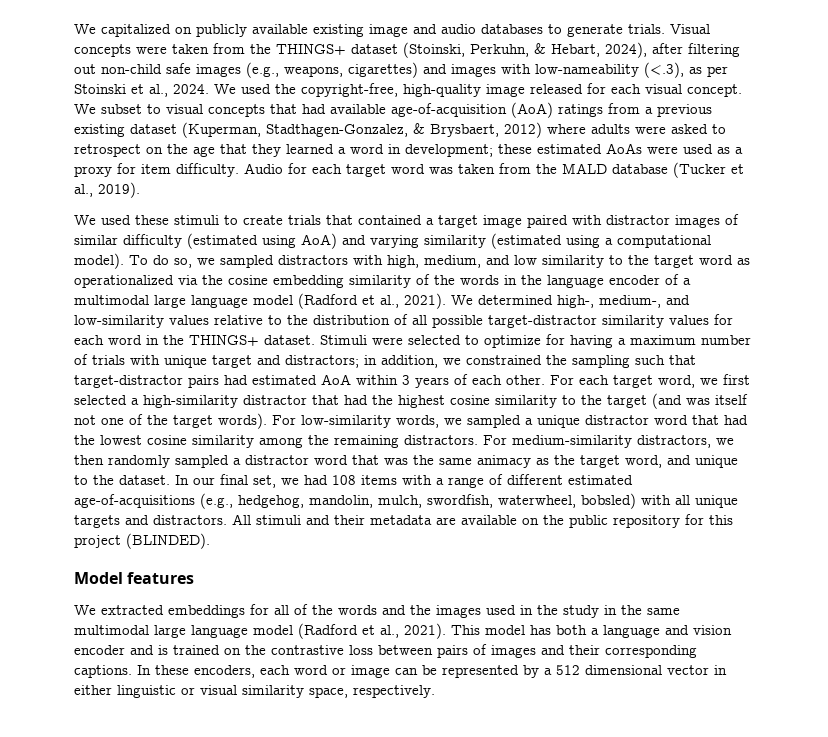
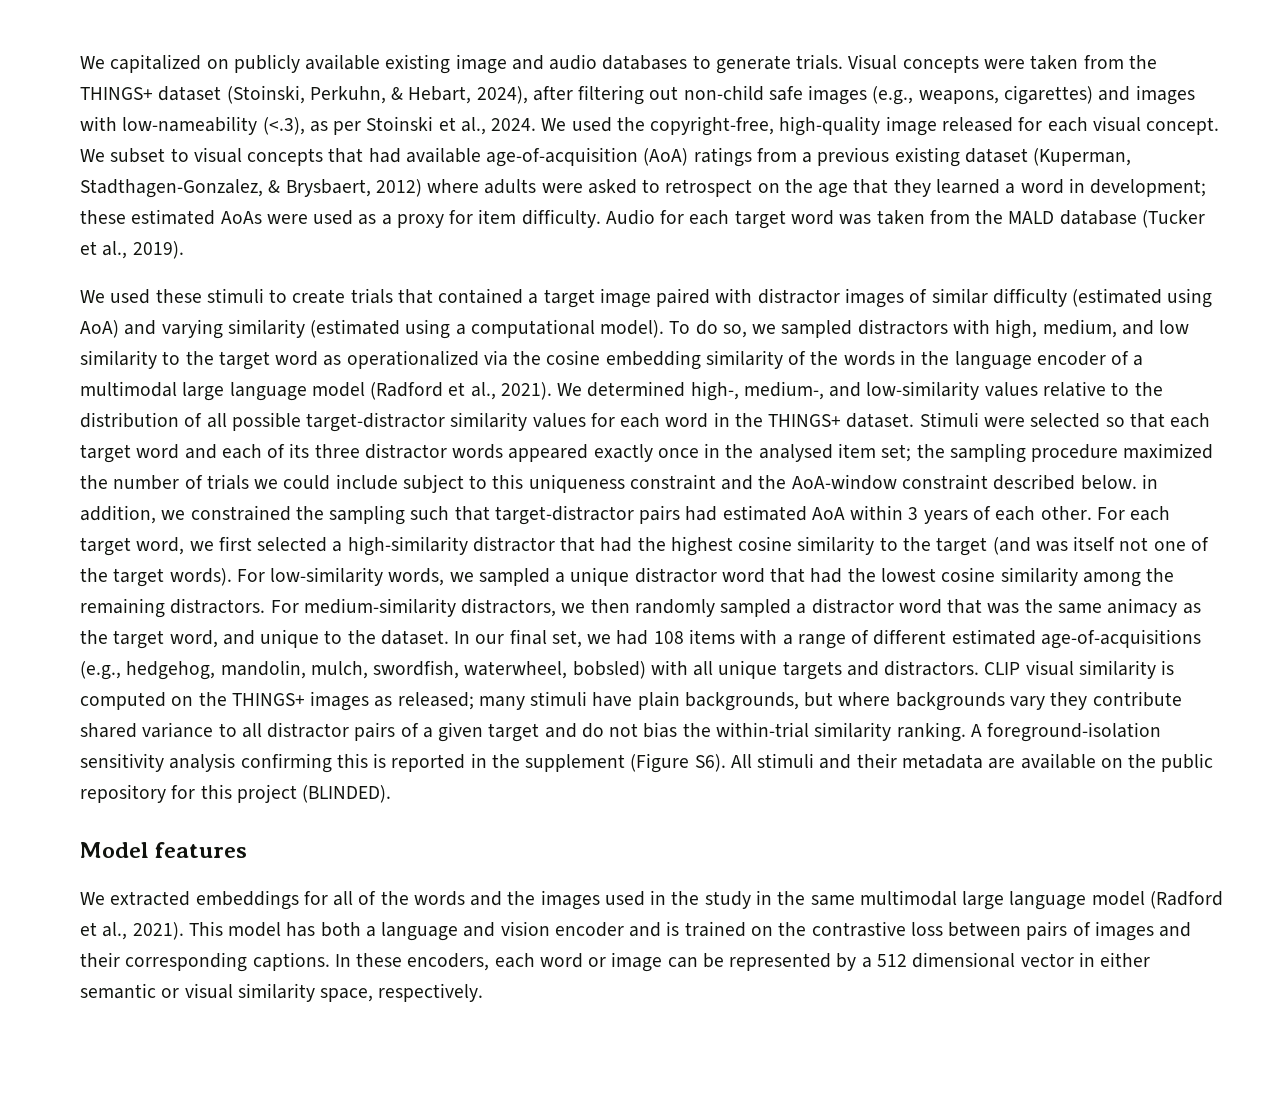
[465,334,751,348] [74,354,359,368] to optimize for having a maximum number of trials with unique target and distractors; -> [1105,413,1211,428] [80,443,1214,463] [80,474,1137,493] so that each target word and each of its three distractor words appeared exactly once in the analysed item set; the sampling procedure maximized the number of trials we could include subject to this uniqueness constraint and the AoA-window constraint described below.
(227, 520) none -> [984,660,1175,679] [80,691,1182,711] [80,722,1162,742] [80,753,726,773] CLIP visual similarity is computed on the THINGS+ images as released; many stimuli have plain backgrounds, but where backgrounds vary they contribute shared variance to all distractor pairs of a given target and do not bias the within-trial similarity ranking. A foreground-isolation sensitivity analysis confirming this is reported in the supplement (Figure S6).
[117,685,176,698] linguistic -> [80,983,156,999] semantic

